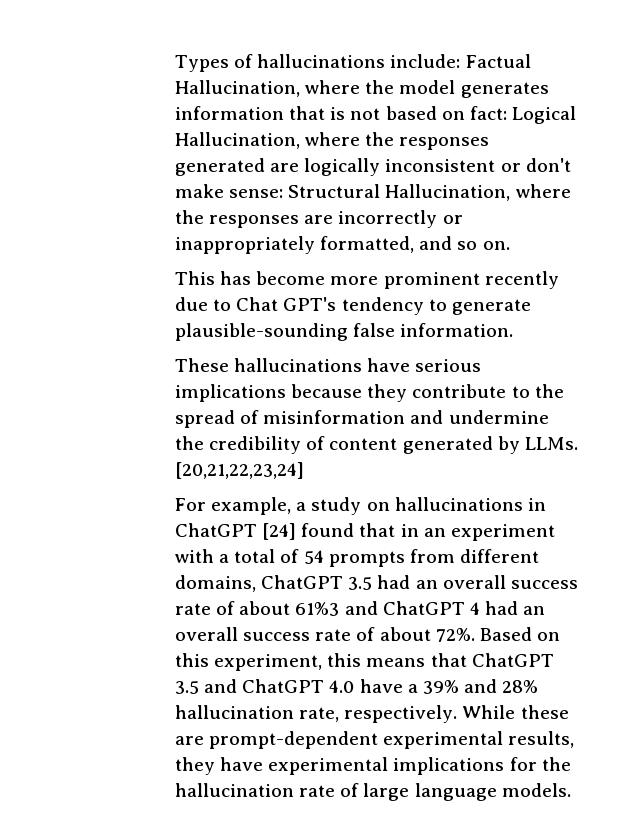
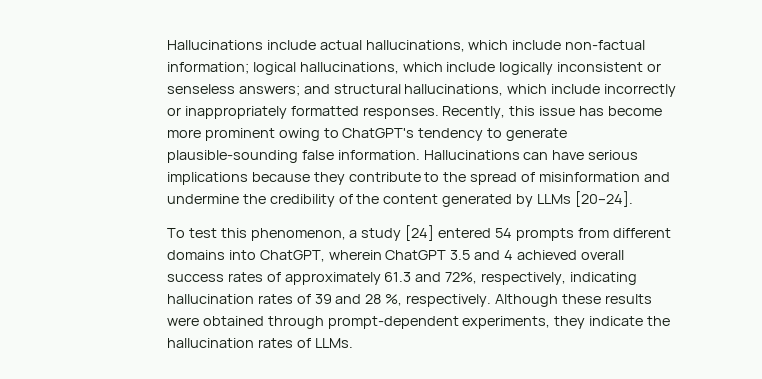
[175,54,531,72] [175,80,549,98] [175,106,576,124] [175,132,490,150] [175,158,571,176] [175,184,571,201] [175,210,463,228] [175,236,510,254] [175,271,559,289] [175,297,337,311] Types of hallucinations include: Factual Hallucination, where the model generates information that is not based on fact: Logical Hallucination, where the responses generated are logically inconsistent or don't make sense: Structural Hallucination, where the responses are incorrectly or inappropriately formatted, and so on. // This has become more prominent recently due to Chat GPT's -> [166,40,646,52] [166,62,662,75] [166,84,677,97] [166,106,663,119] [166,128,415,141] Hallucinations include actual hallucinations, which include non-factual information; logical hallucinations, which include logically inconsistent or senseless answers; and structural hallucinations, which include incorrectly or inappropriately formatted responses. Recently, this issue has become more prominent owing to ChatGPT's
[175,358,363,372] // These hallucinations -> [423,150,549,160] Hallucinations can
(326, 443) none -> [356,194,380,204] the
[524,437,578,450] [175,462,305,479] [175,497,546,515] [175,523,555,541] [175,549,539,567] [175,575,578,592] [175,601,546,616] [175,627,560,642] [175,653,554,671] [175,679,539,694] [175,705,569,723] [175,731,575,749] [175,757,571,775] [175,783,571,801] LLMs. [20,21,22,23,24] // For example, a study on hallucinations in ChatGPT [24] found that in an experiment with a total of 54 prompts from different domains, ChatGPT 3.5 had an overall success rate of about 61%3 and ChatGPT 4 had an overall success rate of about 72%. Based on this experiment, this means that ChatGPT 3.5 and ChatGPT 4.0 have a 39% and 28% hallucination rate, respectively. While these are prompt-dependent experimental results, they have experimental implications for the hallucination rate of large language models. -> [537,191,634,207] [166,225,671,241] [166,250,625,262] [166,272,638,285] [166,294,652,307] [166,316,671,329] [166,338,353,348] LLMs [20–24]. // To test this phenomenon, a study [24] entered 54 prompts from different domains into ChatGPT, wherein ChatGPT 3.5 and 4 achieved overall success rates of approximately 61.3 and 72%, respectively, indicating hallucination rates of 39 and 28 %, respectively. Although these results were obtained through prompt-dependent experiments, they indicate the hallucination rates of LLMs.

